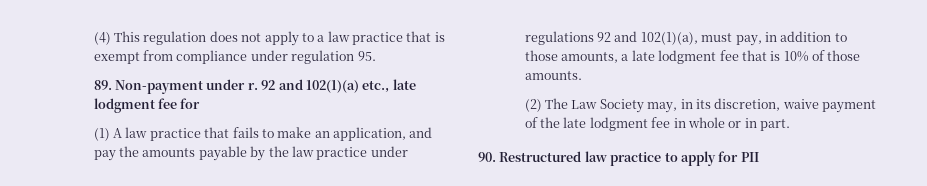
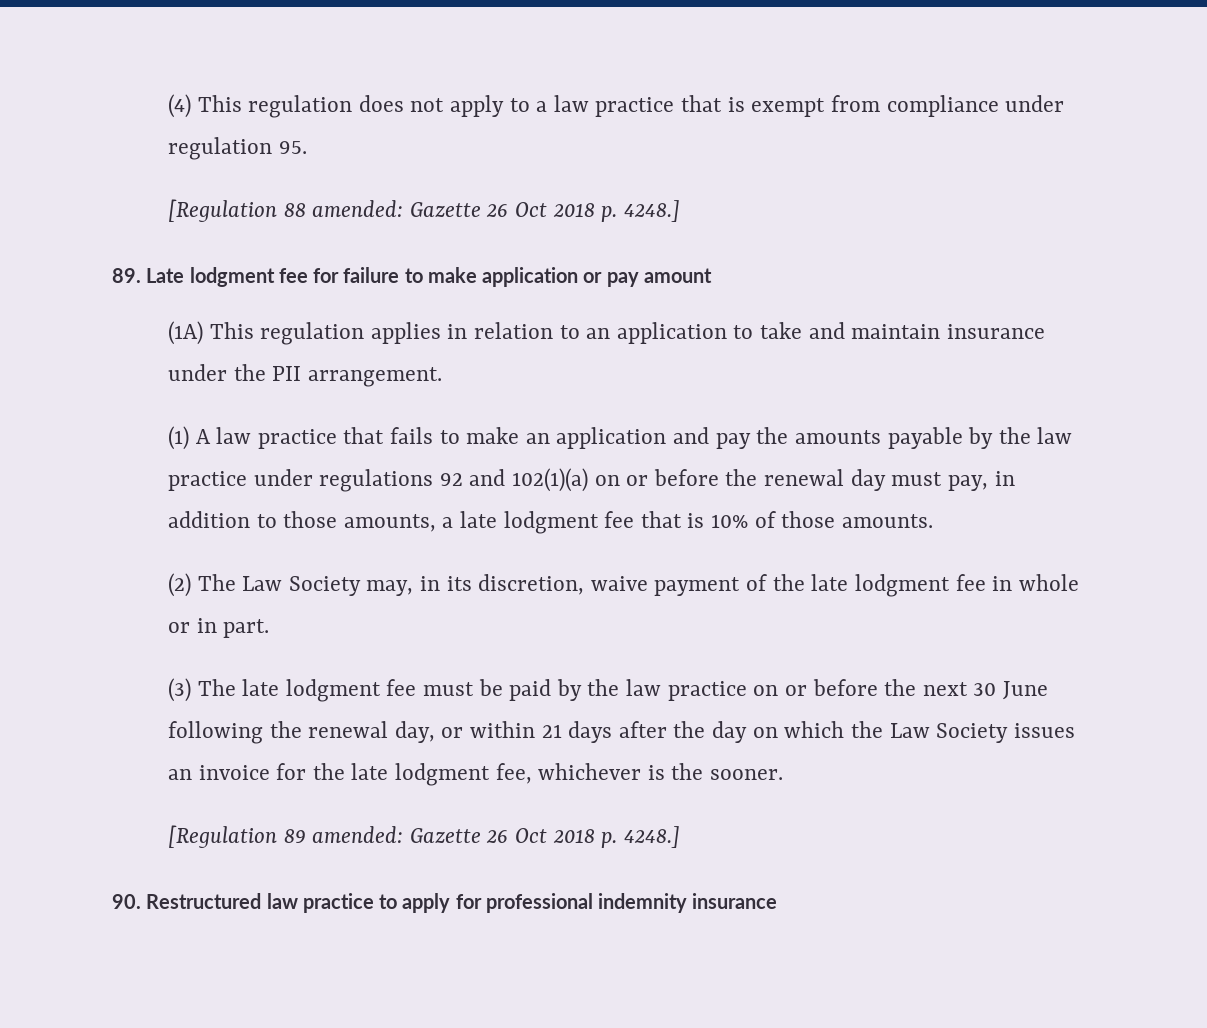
[93,79,416,94] [93,98,201,113] 89. Non-payment under r. 92 and 102(1)(a) etc., late lodgment fee for -> [167,199,680,222] [112,267,712,287] [167,321,1045,345] [167,364,442,387] [Regulation 88 amended: Gazette 26 Oct 2018 p. 4248.] // 89. Late lodgment fee for failure to make application or pay amount // (1A) This regulation applies in relation to an application to take and maintain insurance under the PII arrangement.
[333,127,407,141] application, -> [556,427,667,449] application
[640,32,698,45] 102(1)(a), -> [511,468,886,492] 102(1)(a) on or before the renewal day
(791, 125) none -> [167,678,1048,702] [167,721,1075,744] [167,763,784,786] [167,825,680,848] // (3) The late lodgment fee must be paid by the law practice on or before the next 30 June following the renewal day, or within 21 days after the day on which the Law Society issues an invoice for the late lodgment fee, whichever is the sooner. // [Regulation 89 amended: Gazette 26 Oct 2018 p. 4248.]
[740,152,759,162] PII -> [485,893,778,913] professional indemnity insurance

